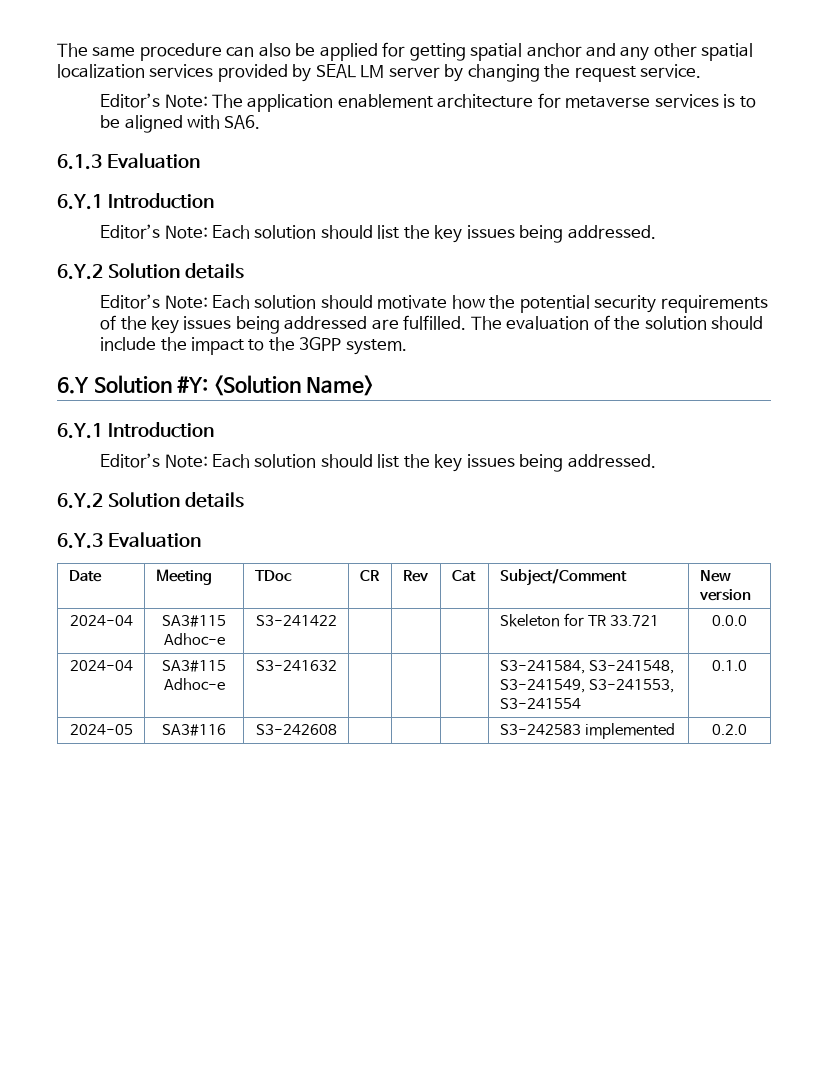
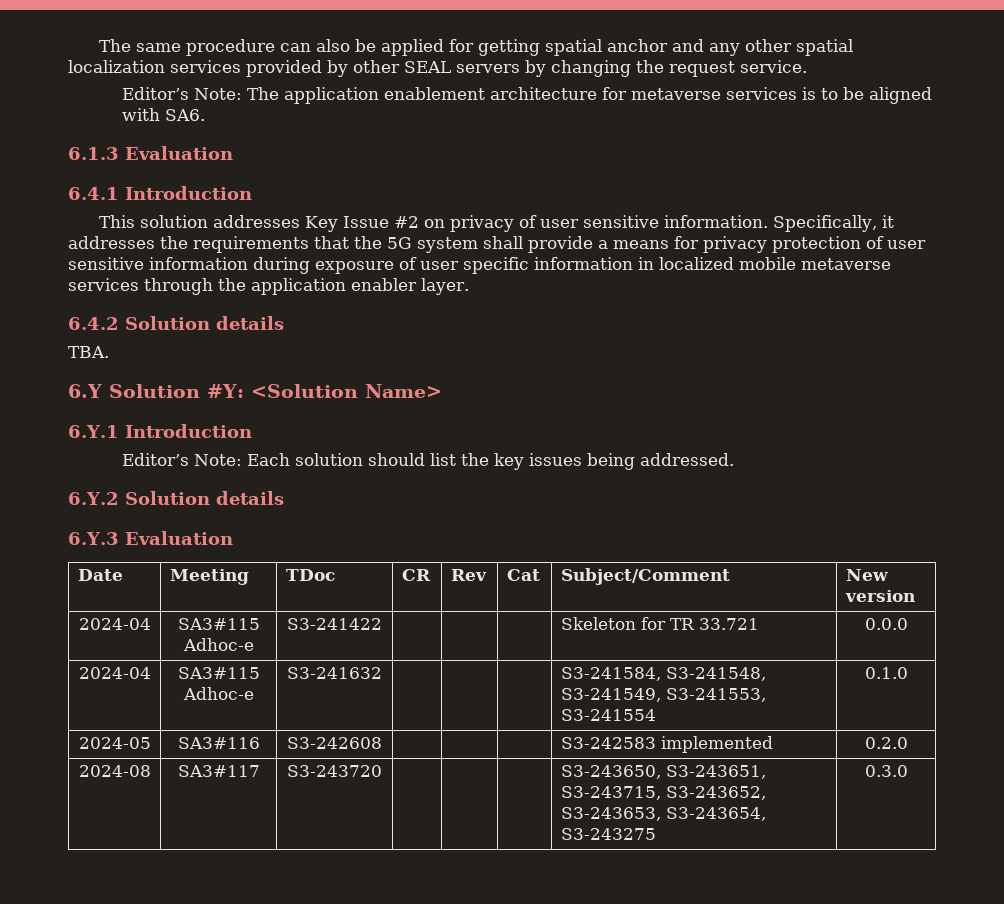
[315,64,440,78] SEAL LM server -> [353,60,520,73] other SEAL servers
[57,193,214,210] [100,224,656,243] [57,263,244,280] [100,294,768,313] [100,315,764,334] [100,337,407,355] 6.Y.1 Introduction // Editor’s Note: Each solution should list the key issues being addressed. // 6.Y.2 Solution details // Editor’s Note: Each solution should motivate how the potential security requirements of the key issues being addressed are fulfilled. The evaluation of the solution should include the impact to the 3GPP system. -> [68,186,252,200] [99,215,895,232] [68,236,926,253] [68,257,891,274] [68,278,469,295] [68,316,284,330] [68,346,109,358] 6.4.1 Introduction // This solution addresses Key Issue #2 on privacy of user sensitive information. Specifically, it addresses the requirements that the 5G system shall provide a means for privacy protection of user sensitive information during exposure of user specific information in localized mobile metaverse services through the application enabler layer. // 6.4.2 Solution details // TBA.
(747, 729) none -> [78,765,151,777] [177,765,260,777] [287,765,382,777] [560,765,766,779] [560,786,766,800] [560,807,766,821] [560,828,656,840] [864,765,908,777] // 2024-08 | SA3#117 | S3‑243720 | | | | S3-243650, S3-243651, S3-243715, S3-243652, S3-243653, S3-243654, S3-243275 | 0.3.0

